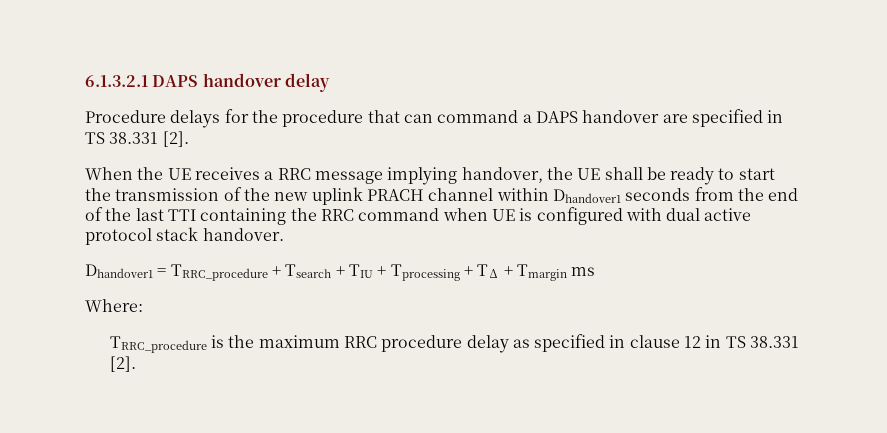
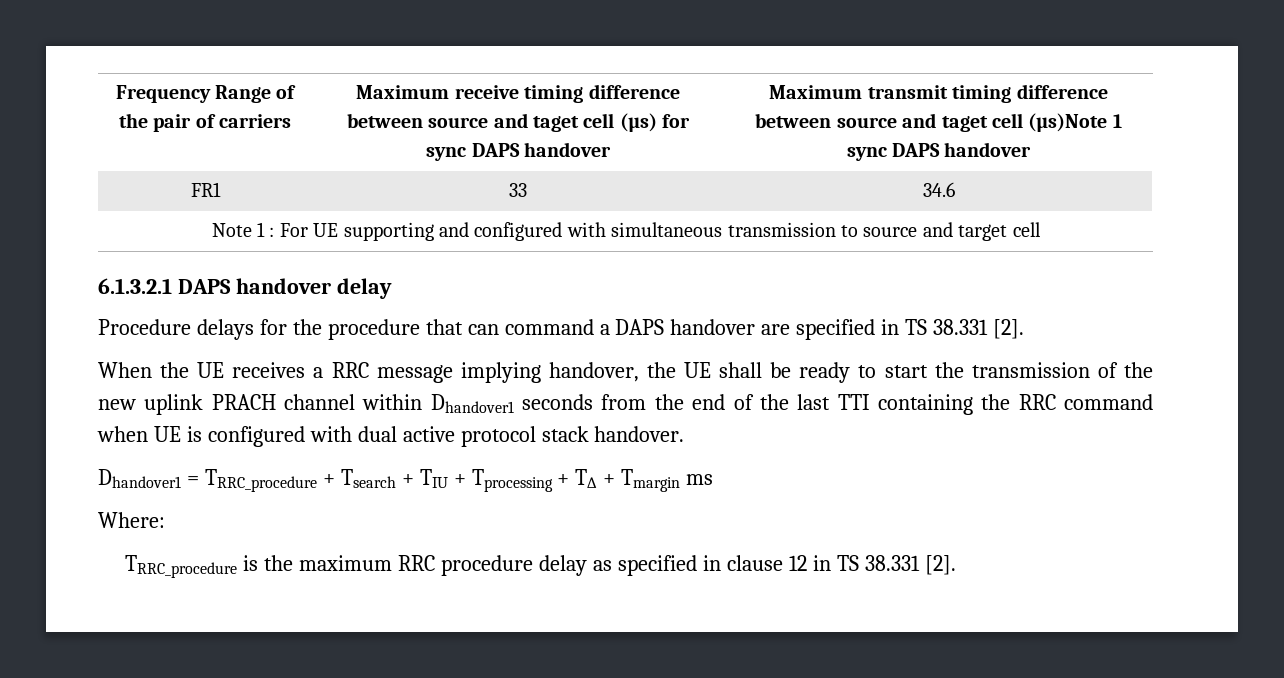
(85, 81) none -> [115,85,297,103] [118,113,292,132] [356,84,680,103] [346,113,691,132] [426,142,611,161] [769,84,1108,103] [755,113,1122,132] [846,142,1032,161] [190,182,221,197] [509,183,527,197] [922,182,955,197] [211,222,1041,241] Frequency Range of the pair of carriers | Maximum receive timing difference between source and taget cell (µs) for sync DAPS handover | Maximum transmit timing difference between source and taget cell (µs)Note 1 sync DAPS handover // FR1 | 33 | 34.6 // Note 1 : For UE supporting and configured with simultaneous transmission to source and target cell //

